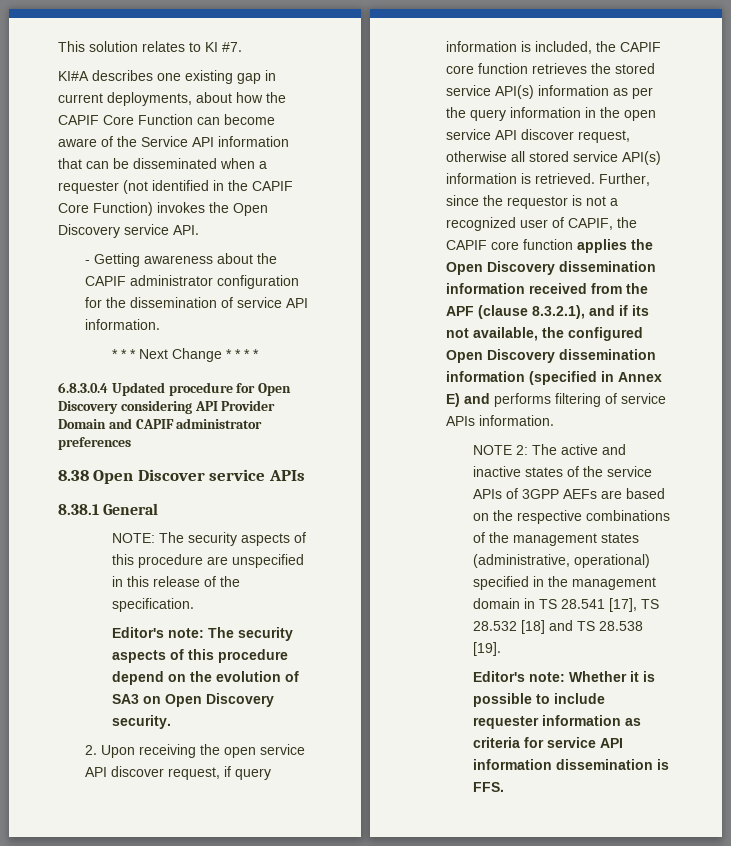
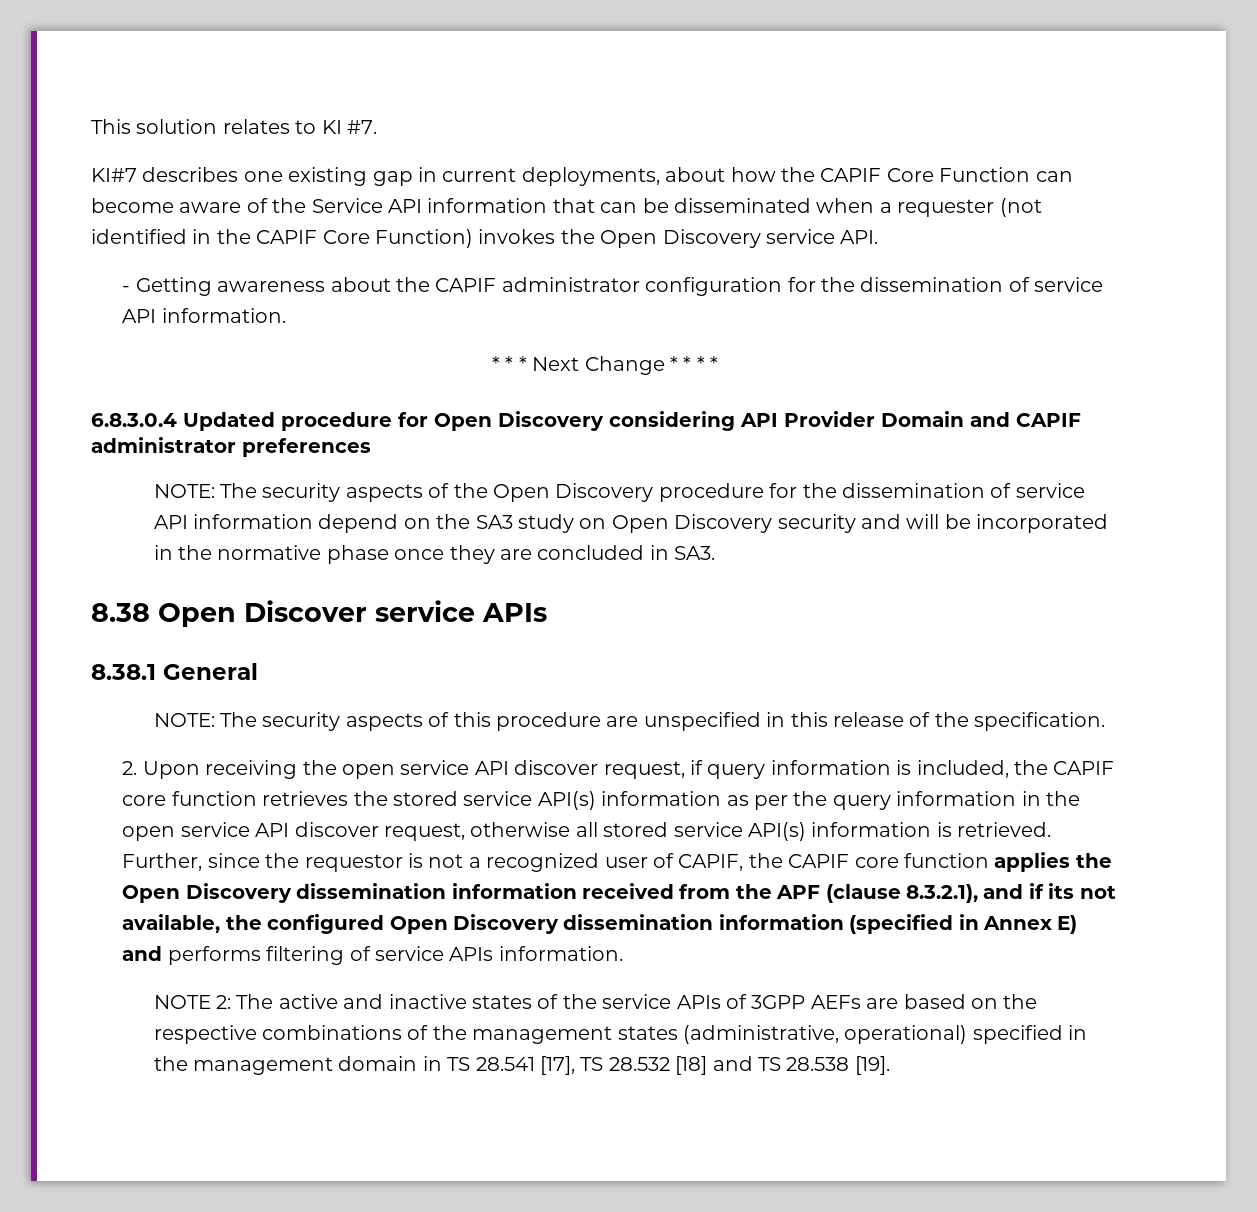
[58,71,89,81] KI#A -> [91,168,137,182] KI#7
(131, 443) none -> [153,483,1085,502] [153,514,1109,533] [153,545,716,564] // NOTE: The security aspects of the Open Discovery procedure for the dissemination of service API information depend on the SA3 study on Open Discovery security and will be incorporated in the normative phase once they are concluded in SA3.
[111,627,293,641] [111,649,288,663] [111,671,299,685] [111,693,274,707] [111,715,171,729] // Editor's note: The security aspects of this procedure depend on the evolution of SA3 on Open Discovery security. -> (1106, 721) none
[472,671,655,682] [472,693,605,707] [472,715,641,729] [472,737,623,748] [472,759,669,770] [472,782,504,792] // Editor's note: Whether it is possible to include requester information as criteria for service API information dissemination is FFS. -> (890, 1065) none

